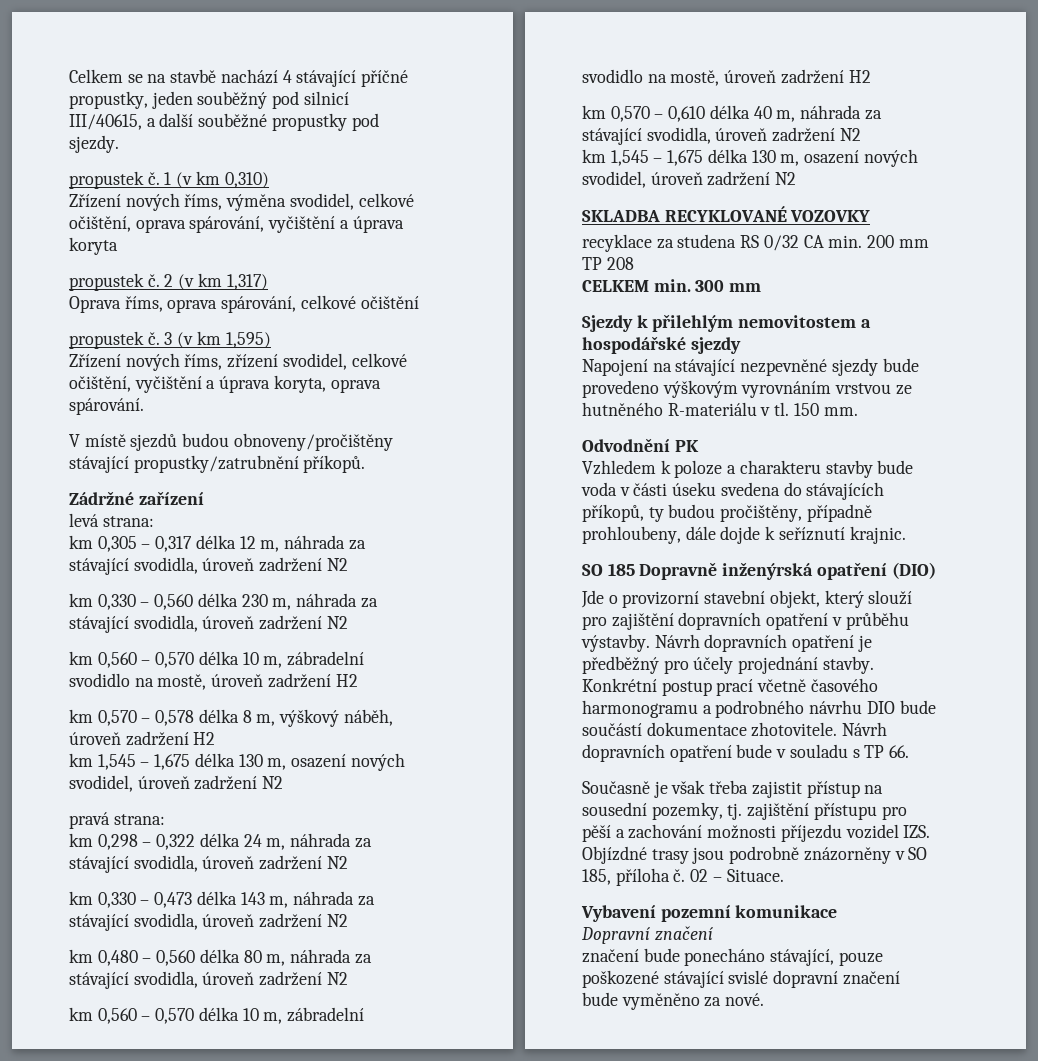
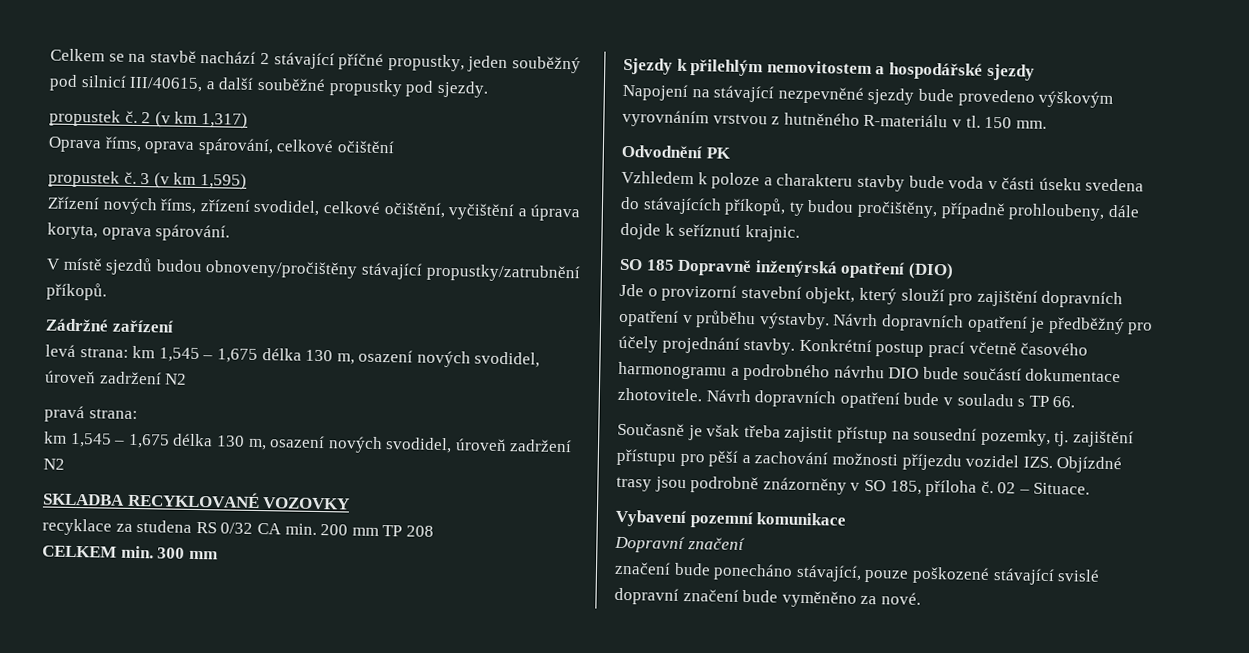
[282,70,292,83] 4 -> [259,52,270,65] 2
[69,171,269,189] [69,193,414,211] [69,216,404,233] [69,237,118,255] // propustek č. 1 (v km 0,310) // Zřízení nových říms, výměna svodidel, celkové očištění, oprava spárování, vyčištění a úprava koryta -> (488, 89) none
[69,535,366,552] [69,557,348,575] [69,593,378,610] [69,615,348,633] [69,651,365,668] [69,673,358,690] [69,709,393,727] [69,731,216,746] // km 0,305 – 0,317 délka 12 m, náhrada za stávající svodidla, úroveň zadržení N2 // km 0,330 – 0,560 délka 230 m, náhrada za stávající svodidla, úroveň zadržení N2 // km 0,560 – 0,570 délka 10 m, zábradelní svodidlo na mostě, úroveň zadržení H2 // km 0,570 – 0,578 délka 8 m, výškový náběh, úroveň zadržení H2 // -> (129, 352) none
[69,833,372,850] [69,855,348,873] [69,891,375,908] [69,913,348,931] [69,949,372,966] [69,971,348,989] [69,1007,365,1024] [582,69,871,86] [582,105,882,122] [582,127,861,145] // km 0,298 – 0,322 délka 24 m, náhrada za stávající svodidla, úroveň zadržení N2 // km 0,330 – 0,473 délka 143 m, náhrada za stávající svodidla, úroveň zadržení N2 // km 0,480 – 0,560 délka 80 m, náhrada za stávající svodidla, úroveň zadržení N2 // km 0,560 – 0,570 délka 10 m, zábradelní svodidlo na mostě, úroveň zadržení H2 // km 0,570 – 0,610 délka 40 m, náhrada za stávající svodidla, úroveň zadržení N2 -> (138, 414) none
[895,385,912,395] ze -> [771,116,781,125] z

